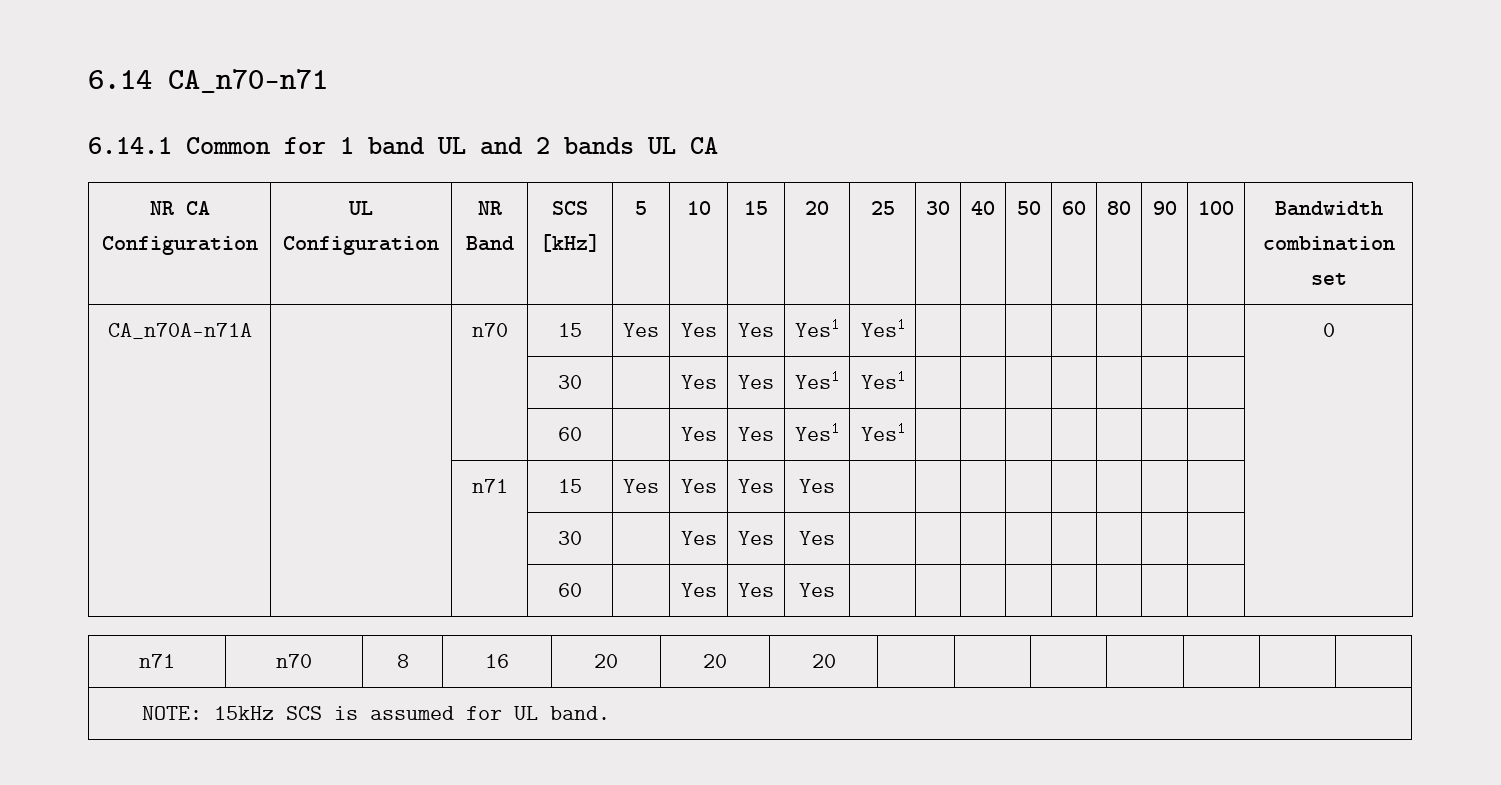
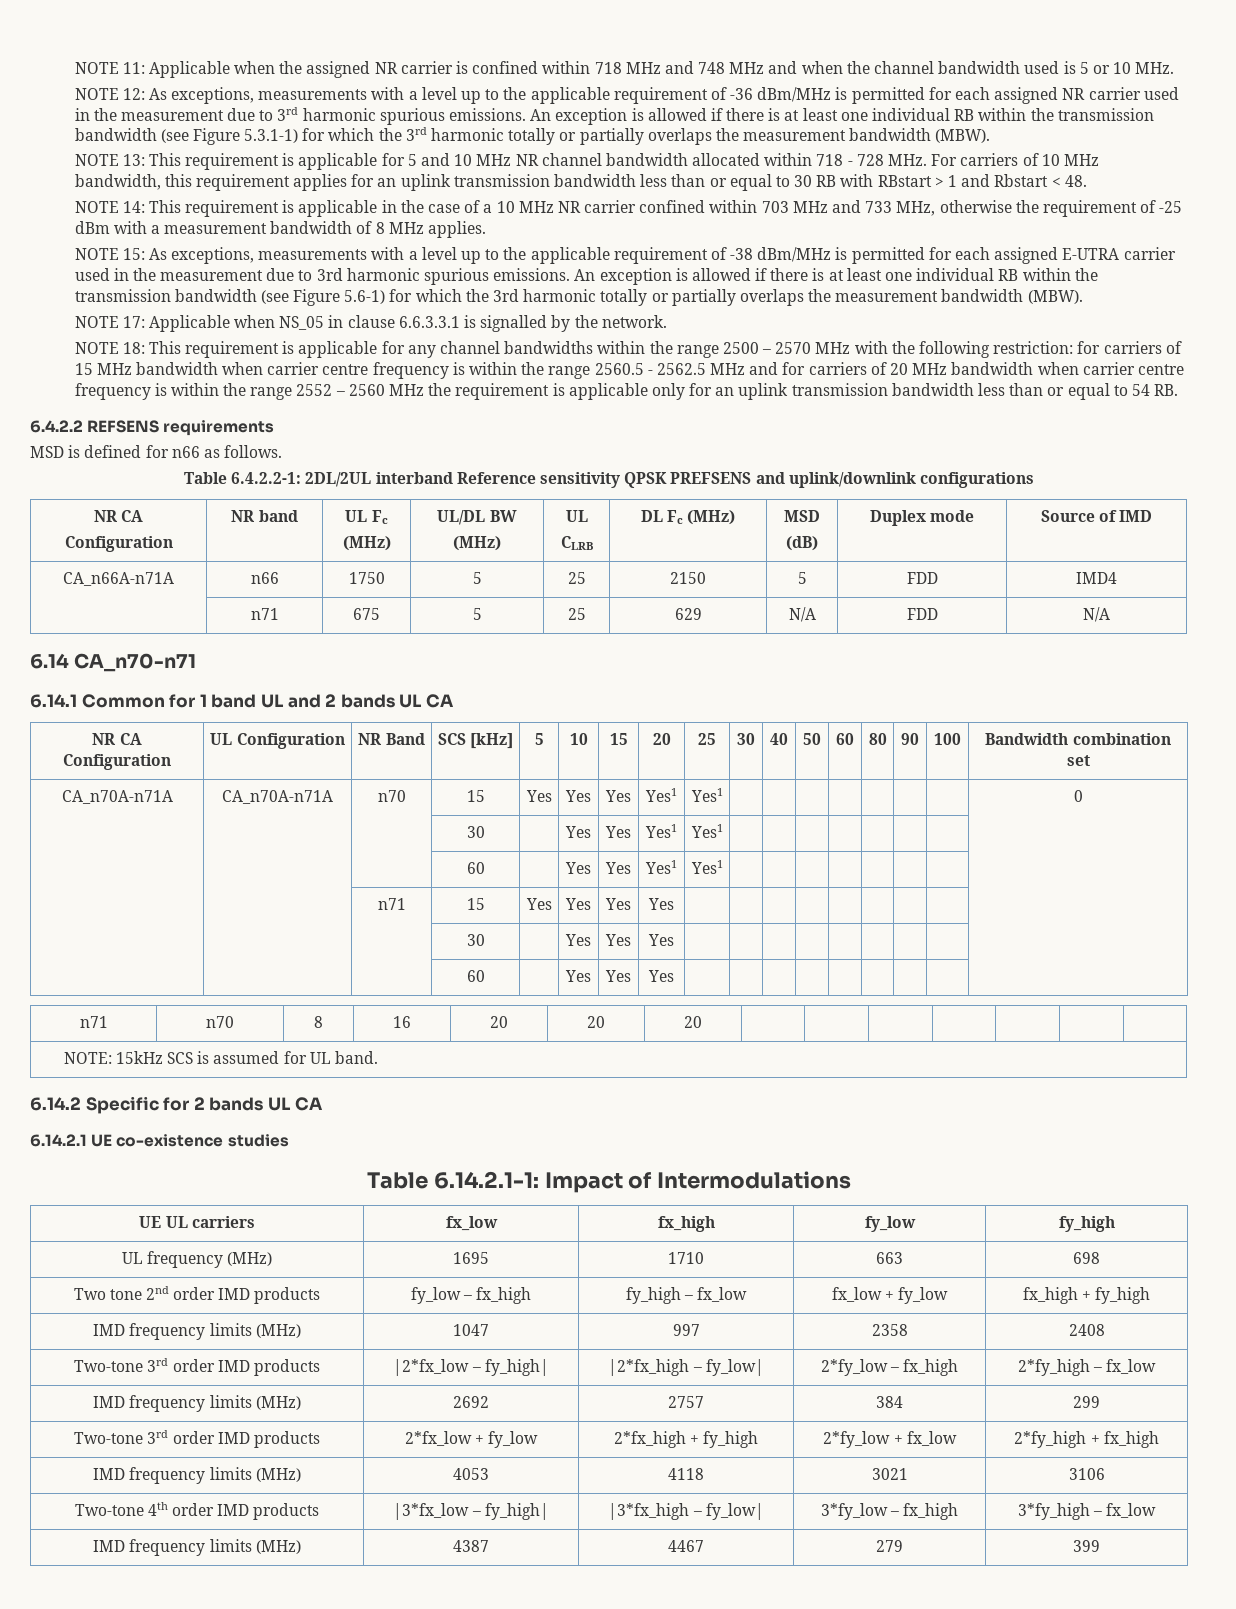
(88, 79) none -> [74,61,1175,78] [74,87,1179,104] [74,107,1154,125] [74,127,991,145] [74,153,1099,170] [74,174,1087,191] [74,200,1183,217] [74,221,486,238] [74,247,1176,264] [74,268,1098,285] [74,289,1083,306] [74,315,667,332] [74,341,1182,358] [74,362,1184,379] [74,383,1179,400] [30,420,275,436] [30,445,283,458] [184,472,1034,488] [93,510,144,522] [64,536,173,552] [231,510,298,522] [345,510,388,524] [342,536,391,551] [437,510,517,525] [453,536,501,551] [565,510,588,522] [560,536,593,550] [640,510,736,525] [784,510,820,522] [786,536,818,551] [869,510,975,526] [1040,510,1153,522] [63,572,174,586] [250,572,279,584] [348,572,385,584] [472,572,482,584] [567,572,586,584] [670,572,706,584] [797,572,807,584] [906,572,938,584] [1076,572,1117,584] [250,608,279,620] [353,608,380,620] [472,608,482,620] [567,608,586,620] [674,608,702,620] [788,607,816,622] [906,608,938,620] [1083,607,1110,622] NOTE 11: Applicable when the assigned NR carrier is confined within 718 MHz and 748 MHz and when the channel bandwidth used is 5 or 10 MHz. // NOTE 12: As exceptions, measurements with a level up to the applicable requirement of -36 dBm/MHz is permitted for each assigned NR carrier used in the measurement due to 3rd harmonic spurious emissions. An exception is allowed if there is at least one individual RB within the transmission bandwidth (see Figure 5.3.1-1) for which the 3rd harmonic totally or partially overlaps the measurement bandwidth (MBW). // NOTE 13: This requirement is applicable for 5 and 10 MHz NR channel bandwidth allocated within 718 - 728 MHz. For carriers of 10 MHz bandwidth, this requirement applies for an uplink transmission bandwidth less than or equal to 30 RB with RBstart > 1 and Rbstart < 48. // NOTE 14: This requirement is applicable in the case of a 10 MHz NR carrier confined within 703 MHz and 733 MHz, otherwise the requirement of -25 dBm with a measurement bandwidth of 8 MHz applies. // NOTE 15: As exceptions, measurements with a level up to the applicable requirement of -38 dBm/MHz is permitted for each assigned E-UTRA carrier used in the measurement due to 3rd harmonic spurious emissions. An exception is allowed if there is at least one individual RB within the transmission bandwidth (see Figure 5.6-1) for which the 3rd harmonic totally or partially overlaps the measurement bandwidth (MBW). // NOTE 17: Applicable when NS_05 in clause 6.6.3.3.1 is signalled by the network. // NOTE 18: This requirement is applicable for any channel bandwidths within the range 2500 – 2570 MHz with the following restriction: for carriers of 15 MHz bandwidth when carrier centre frequency is within the range 2560.5 - 2562.5 MHz and for carriers of 20 MHz bandwidth when carrier centre frequency is within the range 2552 – 2560 MHz the requirement is applicable only for an uplink transmission bandwidth less than or equal to 54 RB. // 6.4.2.2 REFSENS requirements // MSD is defined for n66 as follows. // Table 6.4.2.2-1: 2DL/2UL interband Reference sensitivity QPSK PREFSENS and uplink/downlink configurations // NR CA // Configuration | NR band | UL Fc // (MHz) | UL/DL BW // (MHz) | UL // CLRB | DL Fc (MHz) | MSD // (dB) | Duplex mode | Source of IMD // CA_n66A-n71A | n66 | 1750 | 5 | 25 | 2150 | 5 | FDD | IMD4 // | n71 | 675 | 5 | 25 | 629 | N/A | FDD | N/A //
(252, 331) none -> [222,790,333,804] CA_n70A-n71A
(610, 713) none -> [30,1096,323,1114] [30,1134,289,1147] [366,1171,852,1193] [139,1216,255,1228] [445,1216,498,1231] [657,1216,715,1232] [864,1216,916,1232] [1058,1216,1115,1232] [121,1251,273,1268] [453,1252,490,1264] [668,1252,704,1264] [876,1252,903,1264] [1073,1252,1100,1264] [73,1286,321,1304] [410,1287,532,1304] [625,1287,748,1304] [831,1287,949,1304] [1022,1287,1151,1304] [93,1323,301,1340] [453,1324,490,1336] [672,1324,700,1336] [871,1324,908,1336] [1068,1324,1105,1336] [74,1358,320,1376] [393,1359,549,1376] [608,1359,764,1376] [820,1359,959,1376] [1017,1359,1157,1376] [93,1395,301,1412] [453,1396,490,1408] [668,1396,704,1408] [876,1396,903,1408] [1073,1396,1100,1408] [74,1430,320,1448] [404,1431,539,1448] [613,1431,759,1448] [823,1431,957,1448] [1014,1431,1159,1448] [93,1467,301,1484] [453,1468,490,1480] [668,1468,704,1480] [871,1468,908,1480] [1068,1468,1105,1480] [74,1502,320,1520] [393,1503,549,1520] [608,1503,764,1520] [820,1503,959,1520] [1017,1503,1157,1520] [93,1539,301,1556] [453,1540,490,1552] [668,1540,704,1552] [876,1540,903,1552] [1073,1540,1100,1552] // 6.14.2 Specific for 2 bands UL CA // 6.14.2.1 UE co-existence studies // Table 6.14.2.1-1: Impact of Intermodulations // UE UL carriers | fx_low | fx_high | fy_low | fy_high // UL frequency (MHz) | 1695 | 1710 | 663 | 698 // Two tone 2nd order IMD products | fy_low – fx_high | fy_high – fx_low | fx_low + fy_low | fx_high + fy_high // IMD frequency limits (MHz) | 1047 | 997 | 2358 | 2408 // Two-tone 3rd order IMD products | |2*fx_low – fy_high| | |2*fx_high – fy_low| | 2*fy_low – fx_high | 2*fy_high – fx_low // IMD frequency limits (MHz) | 2692 | 2757 | 384 | 299 // Two-tone 3rd order IMD products | 2*fx_low + fy_low | 2*fx_high + fy_high | 2*fy_low + fx_low | 2*fy_high + fx_high // IMD frequency limits (MHz) | 4053 | 4118 | 3021 | 3106 // Two-tone 4th order IMD products | |3*fx_low – fy_high| | |3*fx_high – fy_low| | 3*fy_low – fx_high | 3*fy_high – fx_low // IMD frequency limits (MHz) | 4387 | 4467 | 279 | 399

